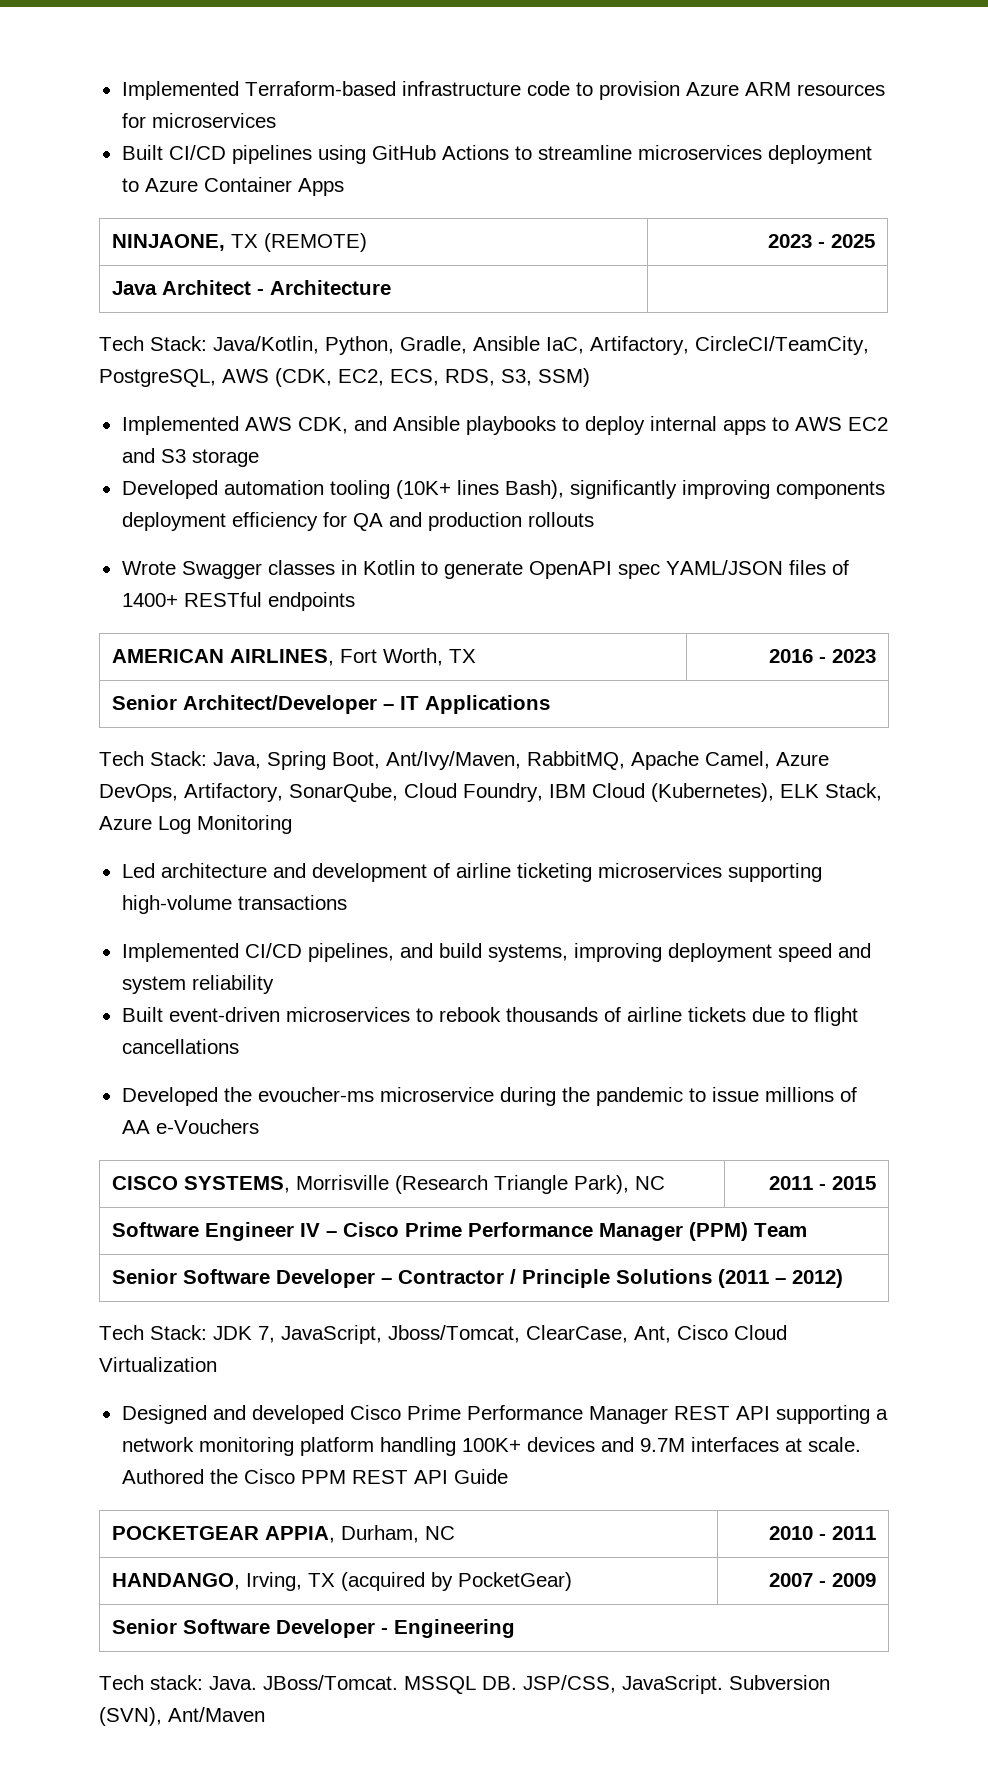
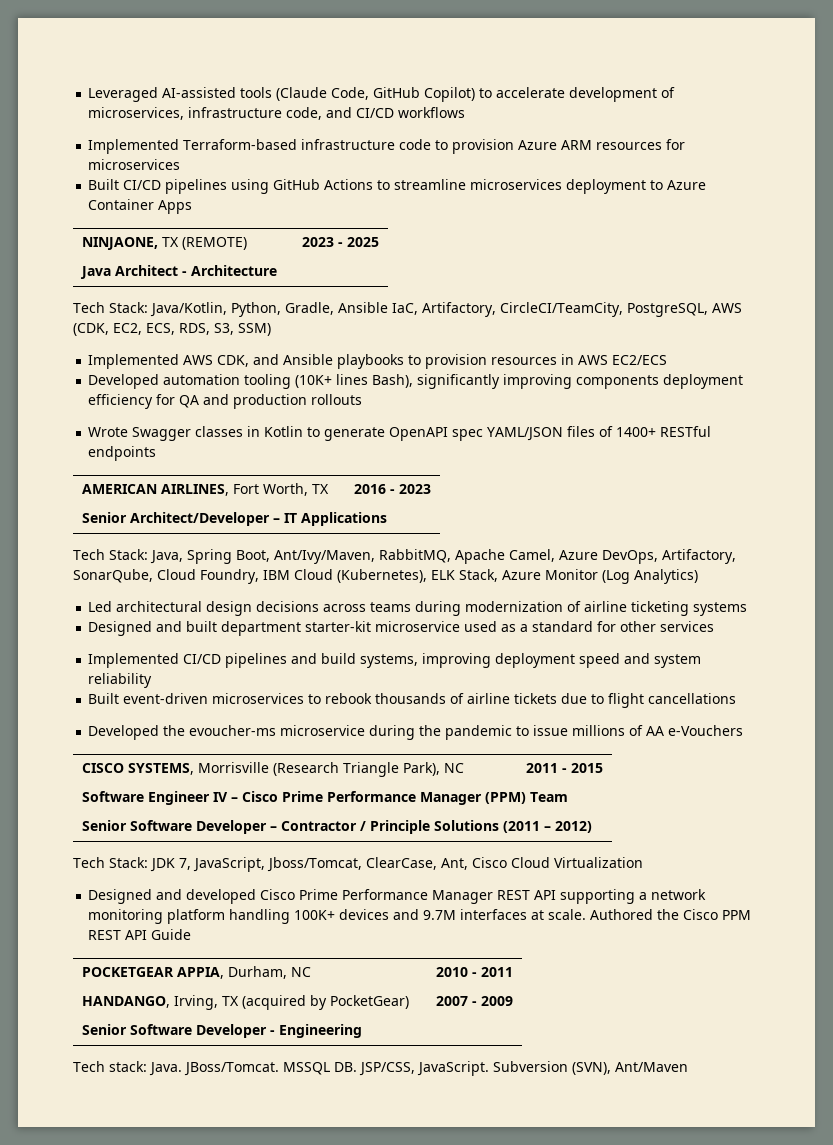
(121, 90) none -> [88,87,676,102] [88,107,466,120] Leveraged AI-assisted tools (Claude Code, GitHub Copilot) to accelerate development of microservices, infrastructure code, and CI/CD workflows //
[584,416,888,435] [121,448,259,467] deploy internal apps to AWS EC2 and S3 storage -> [425,354,668,369] provision resources in AWS EC2/ECS
[158,815,292,834] [121,863,822,882] [121,895,347,914] Log Monitoring // Led architecture and development of airline ticketing microservices supporting high-volume transactions -> [545,569,698,584] [88,601,748,616] [88,621,715,636] Monitor (Log Analytics) // Led architectural design decisions across teams during modernization of airline ticketing systems // Designed and built department starter-kit microservice used as a standard for other services
[307,943,394,962] pipelines, -> [225,653,288,668] pipelines

